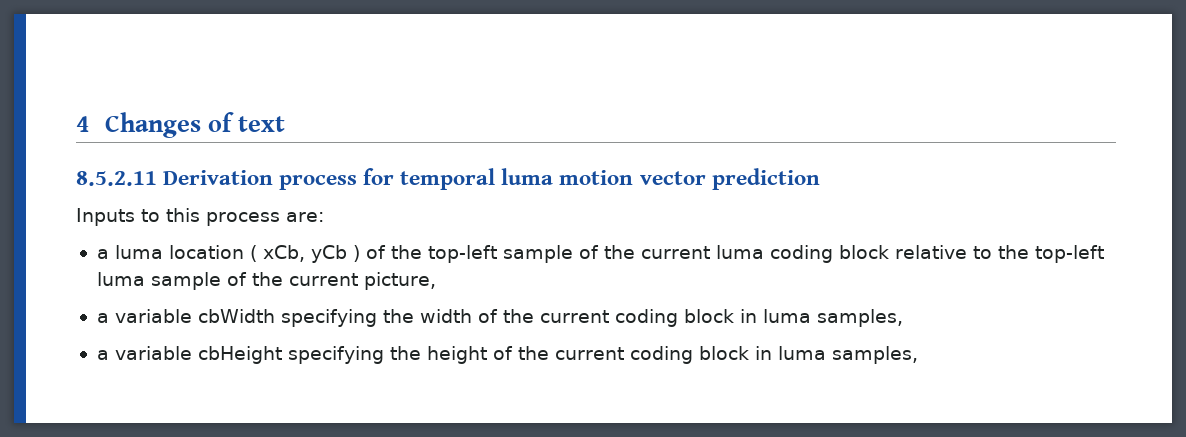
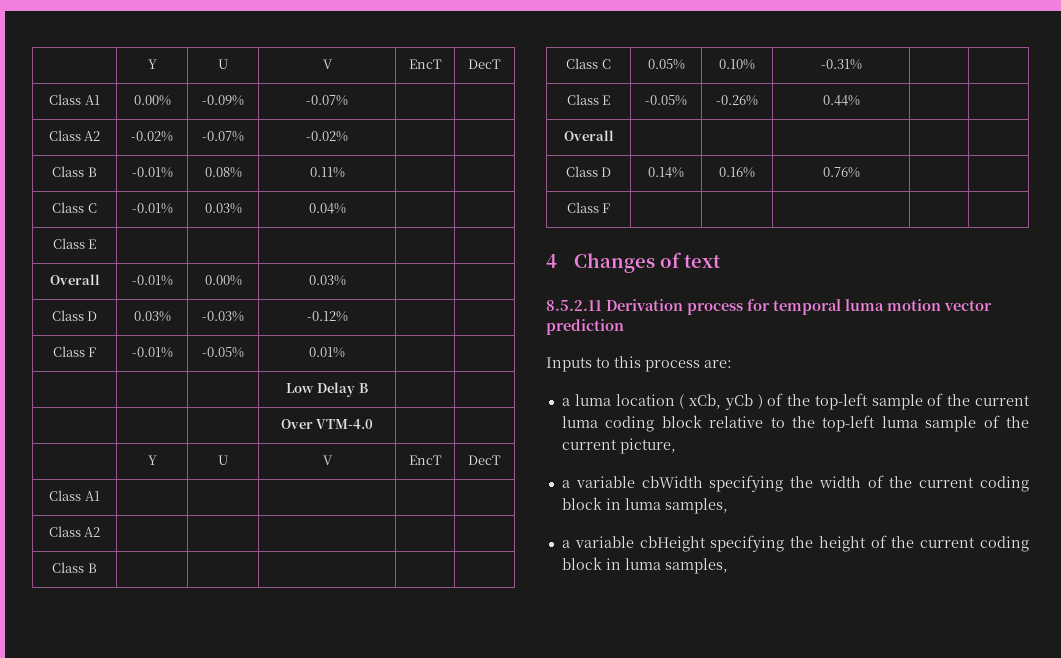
(76, 124) none -> [147,59,157,69] [218,59,228,69] [322,59,333,69] [408,59,442,69] [468,59,501,69] [49,94,100,105] [133,95,171,106] [202,95,244,106] [306,95,348,106] [48,130,101,141] [131,131,173,142] [202,131,244,142] [306,131,348,142] [52,166,97,177] [131,167,173,178] [204,167,242,178] [309,167,345,178] [52,202,97,213] [131,203,173,214] [204,203,242,214] [308,203,346,214] [52,238,97,249] [49,274,100,285] [131,275,173,286] [204,275,242,286] [308,275,346,286] [51,310,98,321] [133,311,171,322] [202,311,244,322] [306,311,348,322] [52,346,97,357] [131,347,173,358] [202,347,244,358] [309,347,345,358] [286,382,368,397] [280,419,374,429] [147,455,157,465] [218,455,228,465] [322,455,333,465] [408,455,442,465] [468,455,501,465] [49,490,100,501] [48,526,101,537] [52,562,97,573] [566,58,611,69] [647,59,685,70] [719,59,755,70] [820,59,862,70] [566,94,611,105] [645,95,687,106] [716,95,758,106] [822,95,860,106] [563,130,614,141] [565,166,612,177] [648,167,684,178] [719,167,755,178] [822,167,860,178] [566,202,611,213] | Y | U | V | EncT | DecT // Class A1 | 0.00% | -0.09% | -0.07% | | // Class A2 | -0.02% | -0.07% | -0.02% | | // Class B | -0.01% | 0.08% | 0.11% | | // Class C | -0.01% | 0.03% | 0.04% | | // Class E | | | | | // Overall | -0.01% | 0.00% | 0.03% | | // Class D | 0.03% | -0.03% | -0.12% | | // Class F | -0.01% | -0.05% | 0.01% | | // | | | Low Delay B | | // | | | Over VTM-4.0 | | // | Y | U | V | EncT | DecT // Class A1 | | | | | // Class A2 | | | | | // Class B | | | | | // Class C | 0.05% | 0.10% | -0.31% | | // Class E | -0.05% | -0.26% | 0.44% | | // Overall | | | | | // Class D | 0.14% | 0.16% | 0.76% | | // Class F | | | | | //

